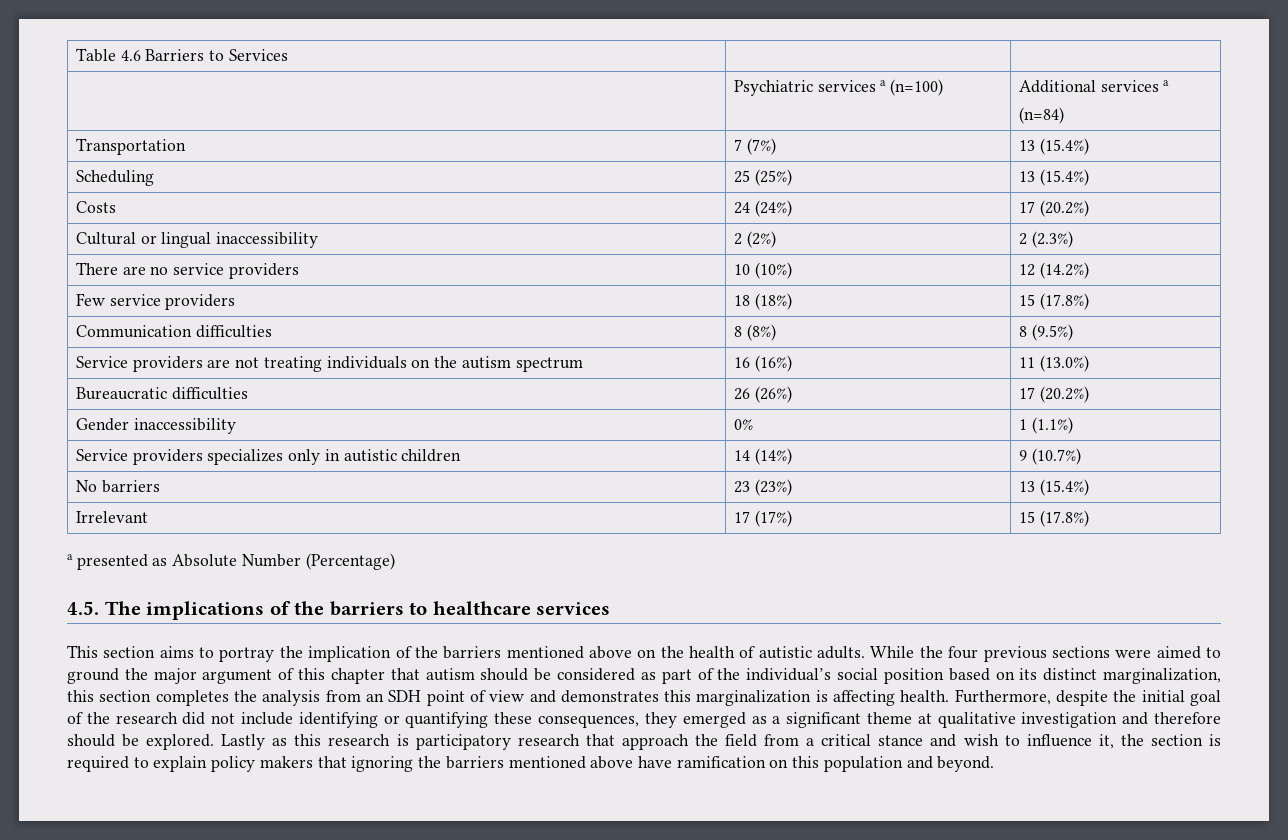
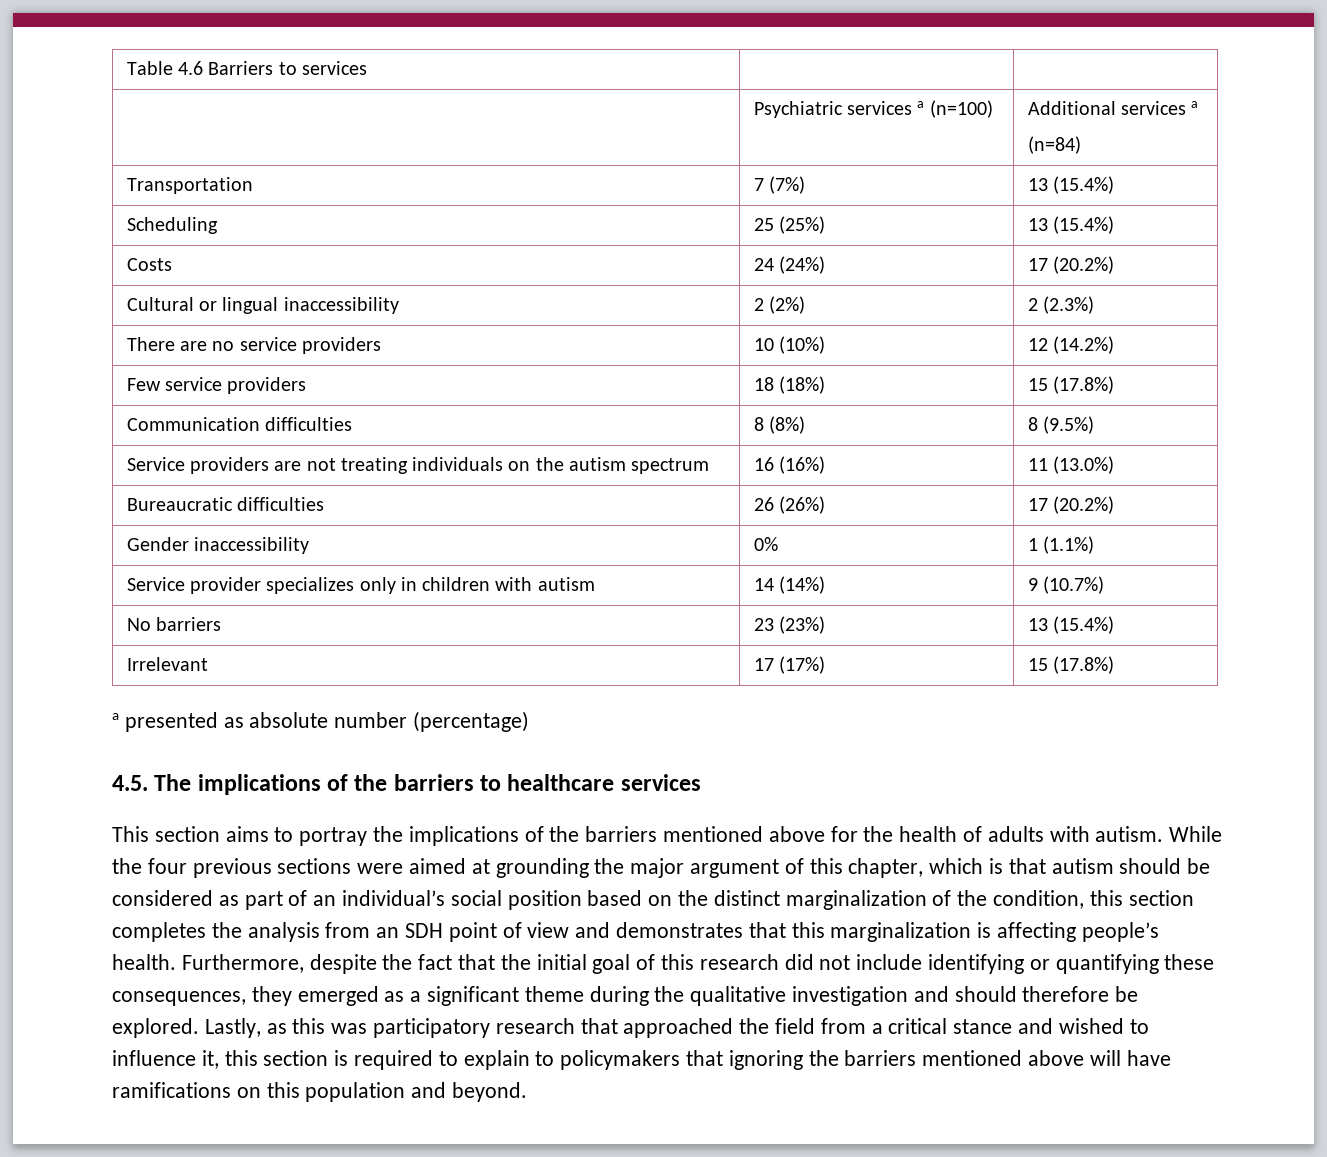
[228,49,288,61] Services -> [301,61,367,75] services
[132,449,203,465] providers -> [190,577,262,594] provider
[343,449,397,462] autistic -> (417, 584) none
(462, 455) none -> [495,577,595,591] with autism
[172,553,395,570] Absolute Number (Percentage) -> [249,711,530,732] absolute number (percentage)
[308,646,392,662] implication -> [408,826,519,846] implications
[637,649,657,658] on -> [830,826,858,842] for
[758,646,866,659] autistic adults. -> [987,826,1164,842] adults with autism.
[1206,647,1221,658] [67,668,119,684] to ground -> [471,858,589,878] at grounding
[330,668,385,684] chapter -> [848,858,1004,878] chapter, which is
[717,668,741,680] the -> [313,895,337,906] an
[1019,668,1222,684] its distinct marginalization, -> [678,890,1085,910] the distinct marginalization of the condition,
(659, 696) none -> [748,922,786,938] that
(896, 698) none -> [1081,922,1159,942] people’s
(1137, 696) none -> [418,954,531,970] fact that the
[86,712,110,724] the -> [661,954,695,970] this
[917,713,932,724] at -> [589,986,685,1006] during the
[1154,712,1222,724] [67,734,115,747] therefore should -> [954,986,1110,1002] should therefore
[221,734,266,750] Lastly -> [204,1018,261,1038] Lastly,
[328,734,409,746] research is -> [331,1023,368,1034] was
[621,734,689,750] approach -> [623,1018,734,1038] approached
[963,734,999,746] wish -> [1058,1018,1124,1034] wished
[1120,734,1144,746] the -> [224,1050,258,1066] this
[211,756,313,772] policy makers -> [535,1050,681,1070] to policymakers
[637,756,766,768] have ramification -> [1089,1050,1171,1066] [112,1082,231,1098] will have ramifications

